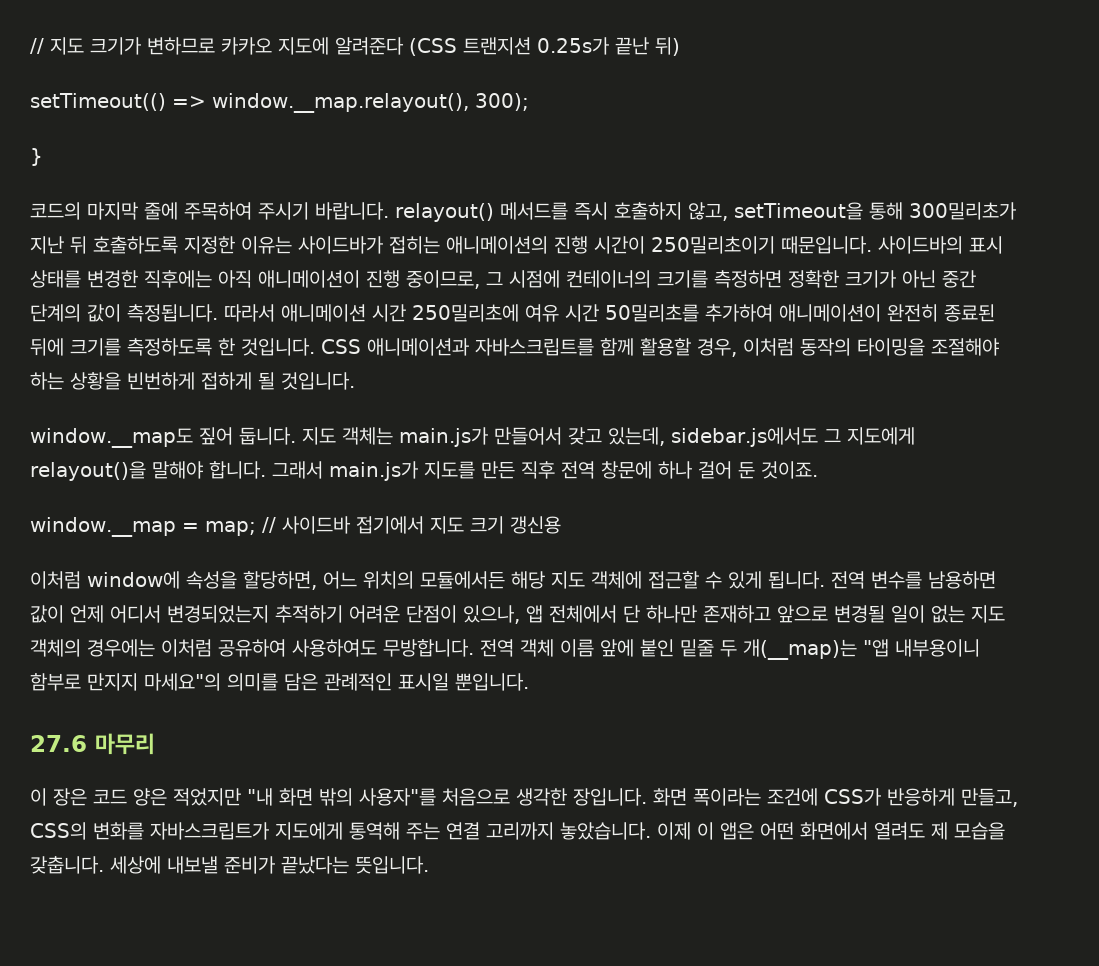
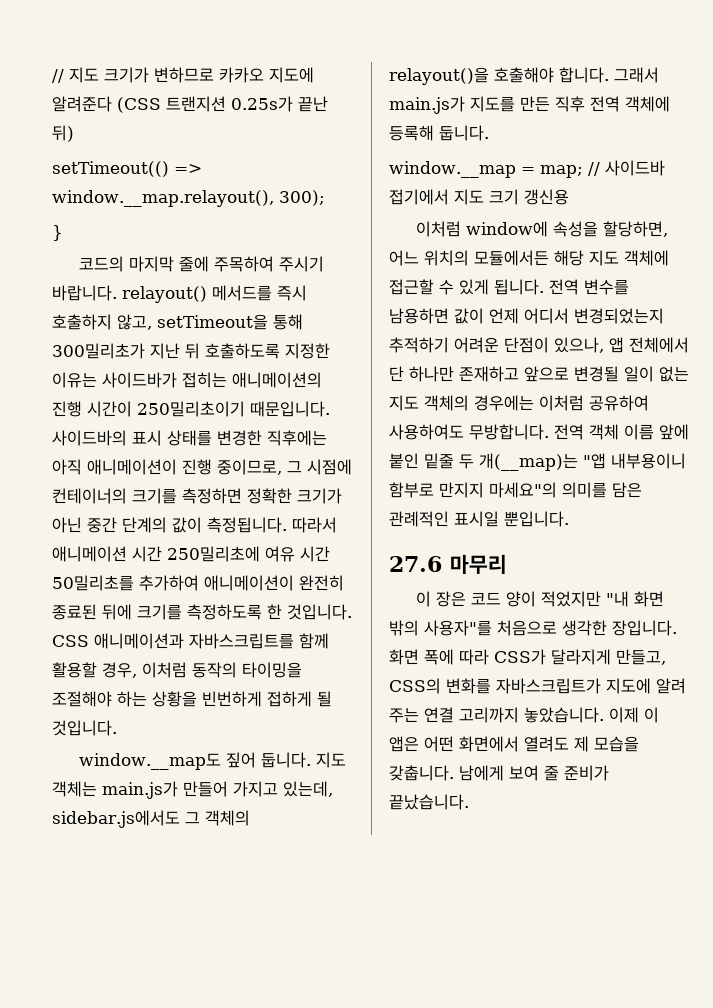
[493,427,602,445] 만들어서 갖고 -> [183,781,278,797] 만들어 가지고
[846,427,915,445] [30,461,203,481] 지도에게 relayout()을 말해야 -> [204,810,250,826] [389,67,554,85] 객체의 relayout()을 호출해야
[601,461,818,479] 창문에 하나 걸어 둔 것이죠. -> [625,96,670,112] [389,125,489,141] 객체에 등록해 둡니다.
[133,788,167,806] 양은 -> [506,591,537,607] 양이
[693,788,955,806] 폭이라는 조건에 CSS가 반응하게 -> [424,649,611,665] 폭에 따라 CSS가 달라지게
[275,822,400,840] 지도에게 통역해 -> [606,678,686,694] 지도에 알려
[110,856,429,874] 세상에 내보낼 준비가 끝났다는 뜻입니다. -> [459,765,609,781] [389,794,469,810] 남에게 보여 줄 준비가 끝났습니다.

